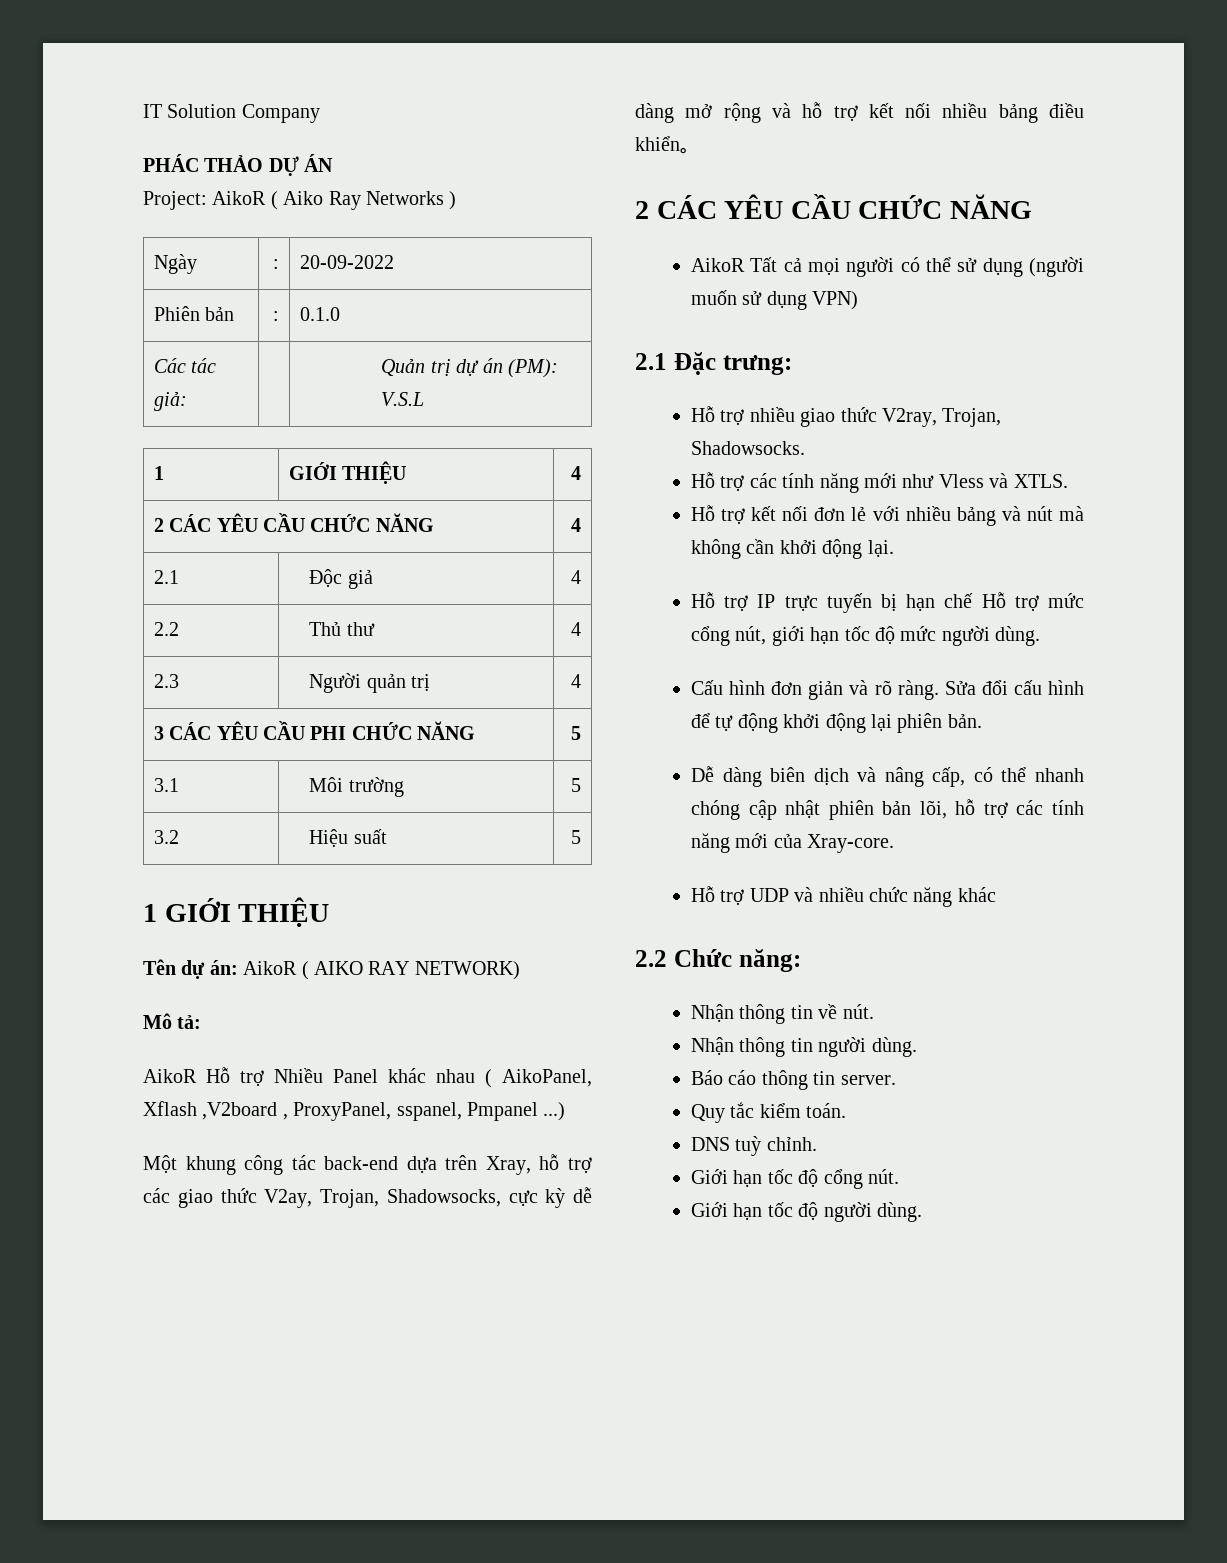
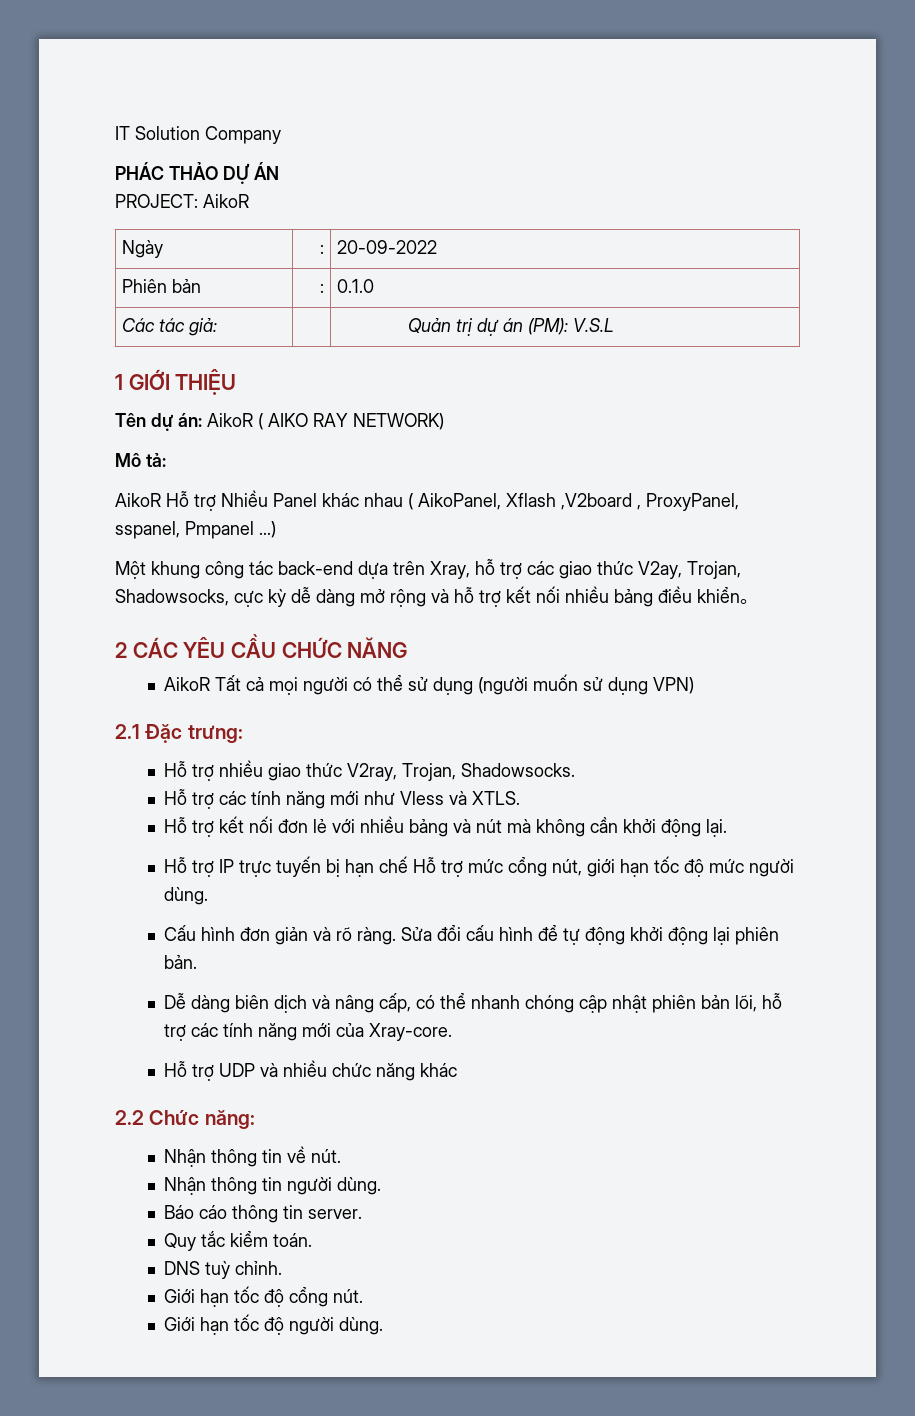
[143,191,457,210] Project: AikoR ( Aiko Ray Networks ) -> [115,194,249,208] PROJECT: AikoR
[153,466,164,480] [288,461,407,484] [571,466,582,480] [153,513,434,532] [571,518,582,532] [153,570,179,584] [309,569,373,589] [571,570,582,584] [153,622,179,636] [309,622,375,636] [571,622,582,636] [153,674,179,688] [309,673,430,693] [571,674,582,688] [153,721,476,740] [571,726,582,740] [153,778,179,792] [309,777,404,797] [571,778,582,792] [153,830,179,844] [309,829,387,847] [571,830,582,844] // 1 | GIỚI THIỆU | 4 // 2 CÁC YÊU CẦU CHỨC NĂNG | 4 // 2.1 | Độc giả | 4 // 2.2 | Thủ thư | 4 // 2.3 | Người quản trị | 4 // 3 CÁC YÊU CẦU PHI CHỨC NĂNG | 5 // 3.1 | Môi trường | 5 // 3.2 | Hiệu suất | 5 -> (615, 325) none

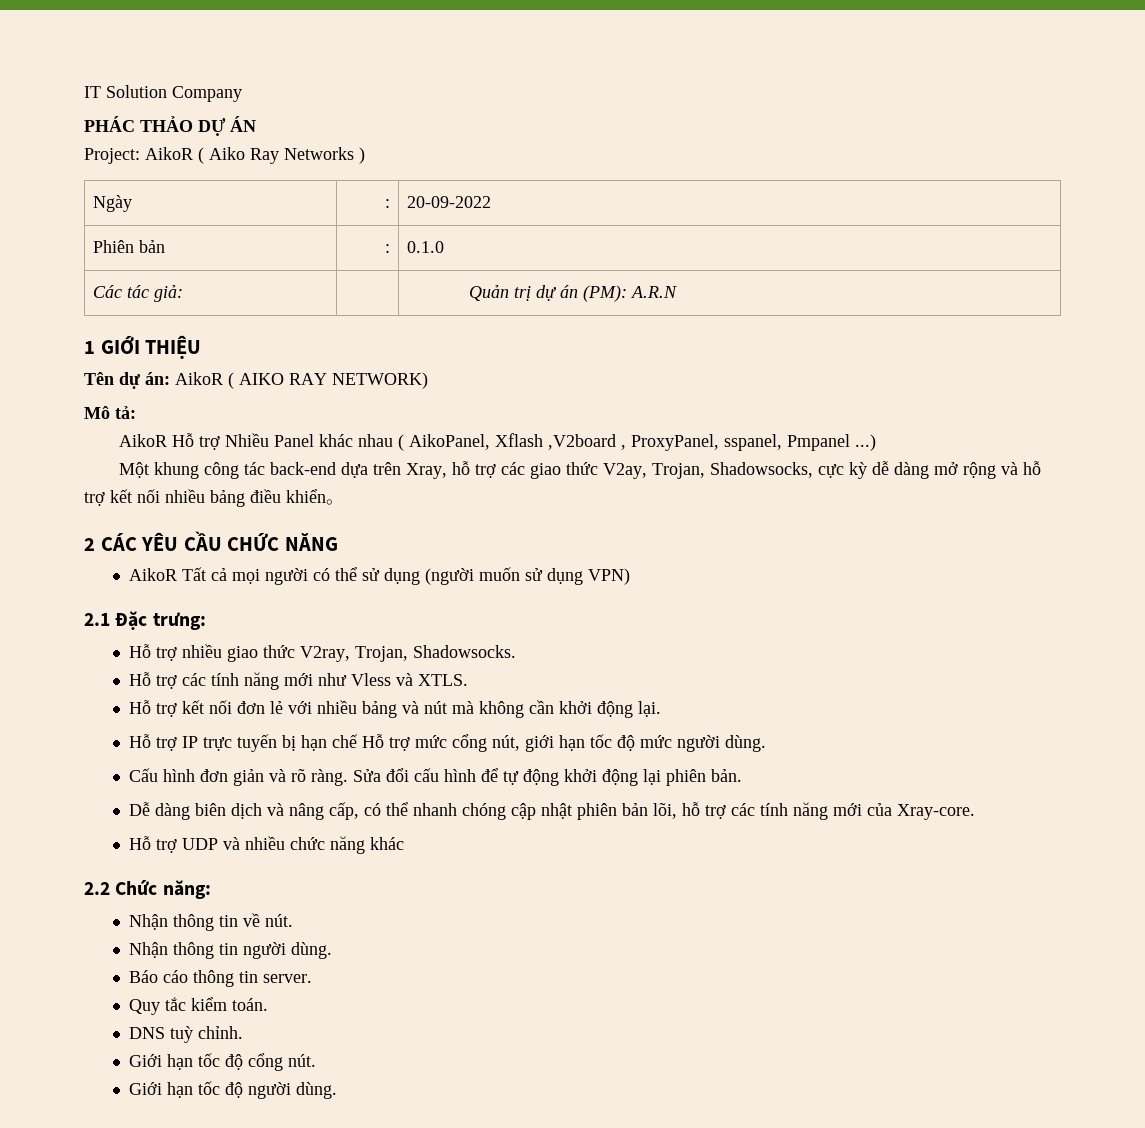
[115,194,249,208] PROJECT: AikoR -> [84,147,365,164] Project: AikoR ( Aiko Ray Networks )
[573,318,615,332] V.S.L -> [630,286,677,298] A.R.N

